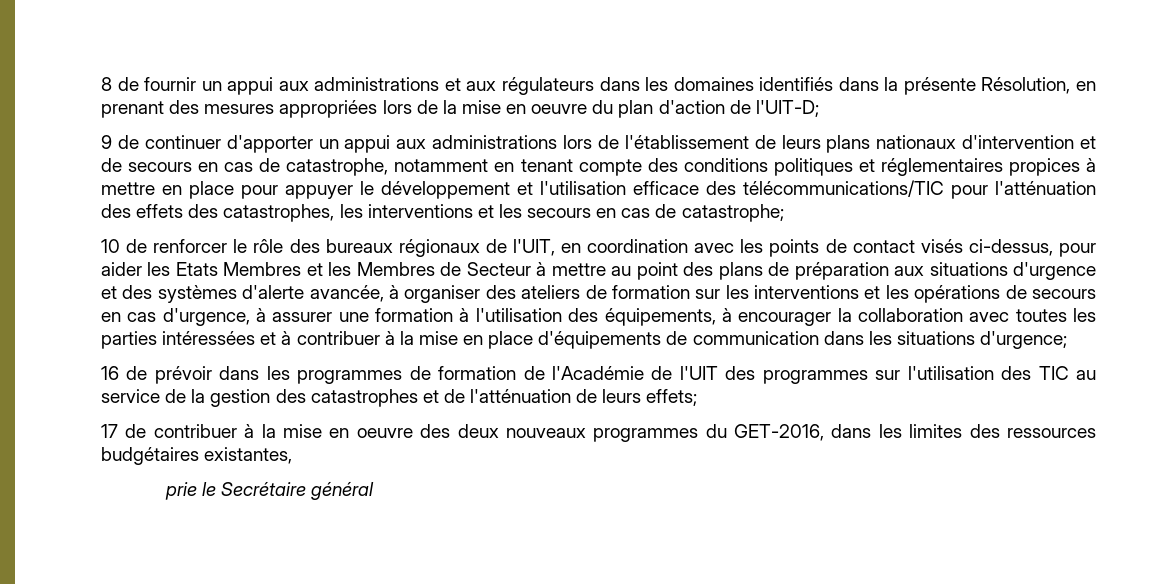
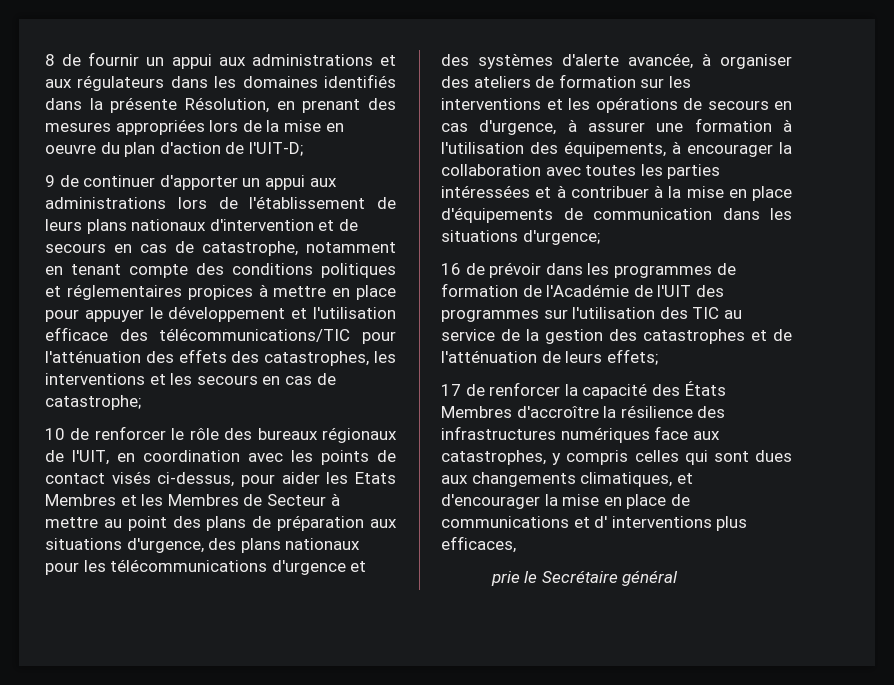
(1008, 269) none -> [126,538,361,553] [45,559,268,575] d'urgence, des plans nationaux pour les télécommunications
[153,424,1097,442] [101,447,293,465] contribuer à la mise en oeuvre des deux nouveaux programmes du GET-2016, dans les limites des ressources budgétaires existantes, -> [489,381,726,399] [441,405,726,418] [441,426,720,443] [441,450,792,465] [441,472,693,487] [441,494,690,509] [441,516,748,531] [441,536,516,553] renforcer la capacité des États Membres d'accroître la résilience des infrastructures numériques face aux catastrophes, y compris celles qui sont dues aux changements climatiques, et d'encourager la mise en place de communications et d' interventions plus efficaces,

